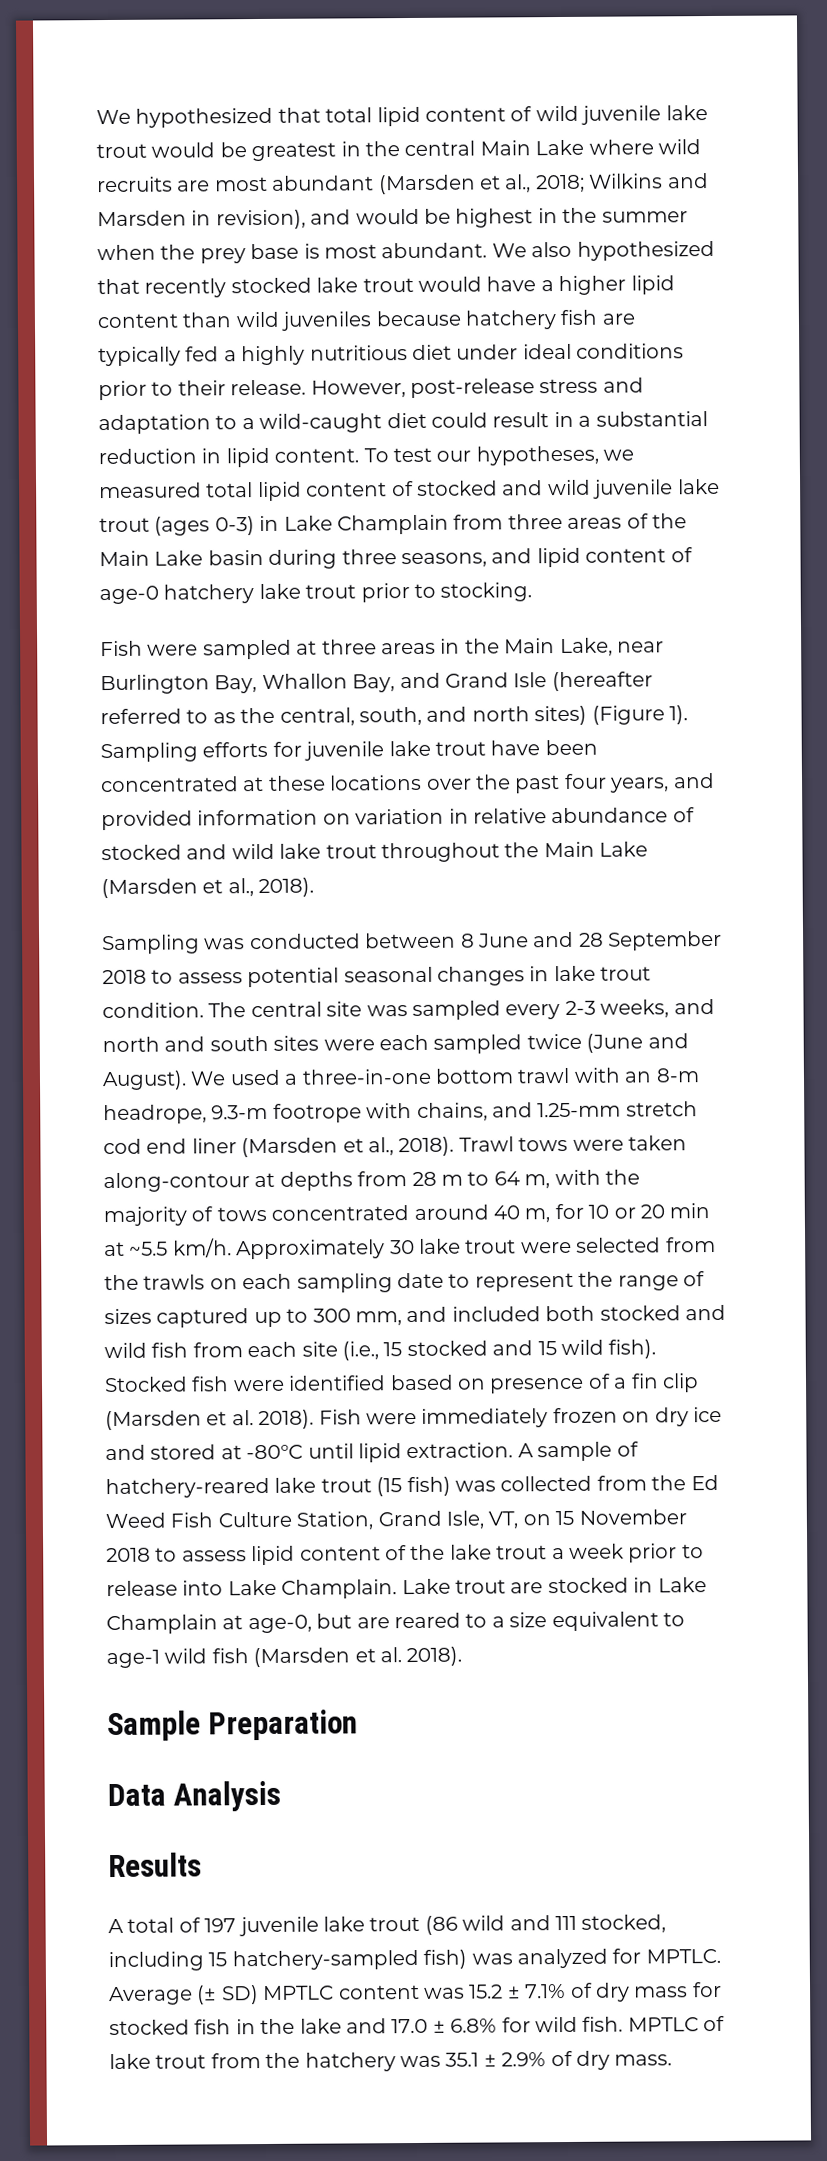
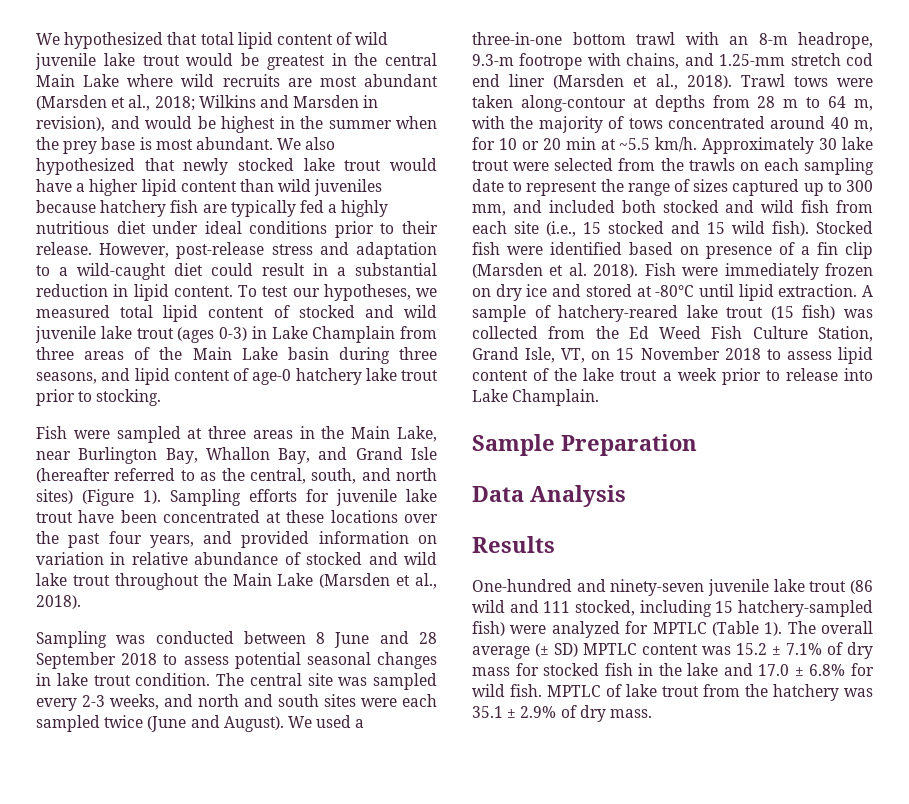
[144,278,227,298] recently -> [183,158,229,175] newly
[401,1577,707,1595] [106,1611,685,1635] [106,1646,463,1669] Lake trout are stocked in Lake Champlain at age-0, but are reared to a size equivalent to age-1 wild fish (Marsden et al. 2018). -> (600, 397) none
[108,1917,237,1934] A total of 197 -> [472,579,705,596] One-hundred and ninety-seven
[471,1953,513,1965] was -> [510,625,547,634] were
[645,1948,721,1964] [109,1986,193,2006] MPTLC. Average -> [652,621,873,636] [472,646,530,659] MPTLC (Table 1). The overall average

